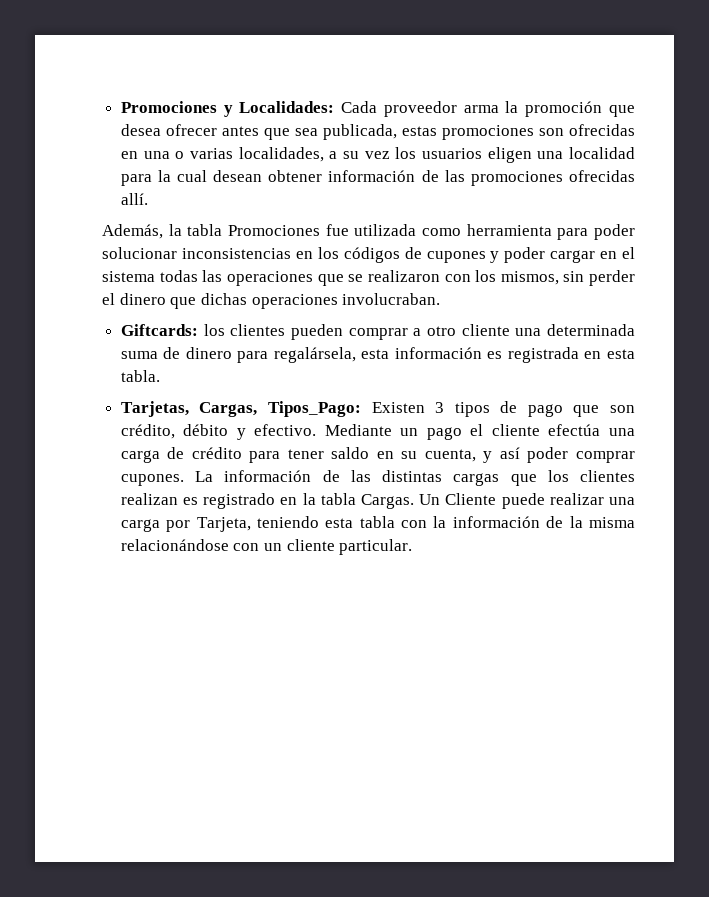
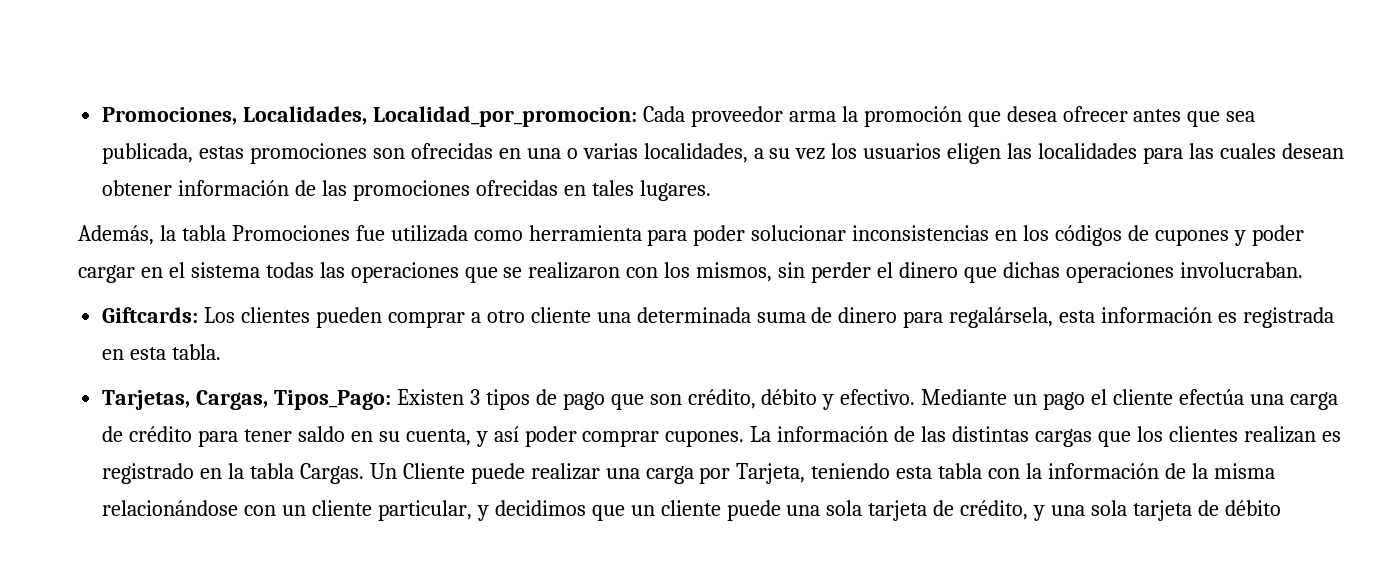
[120,101,335,117] Promociones y Localidades: -> [102,106,638,127] Promociones, Localidades, Localidad_por_promocion:
[537,147,635,159] [120,170,208,186] una localidad para la cual -> [1007,143,1276,164] las localidades para las cuales
[120,193,148,205] allí. -> [563,180,711,201] en tales lugares.
[203,324,225,336] los -> [204,307,236,323] Los
[339,539,413,555] particular. -> [377,500,1281,521] particular, y decidimos que un cliente puede una sola tarjeta de crédito, y una sola tarjeta de débito

